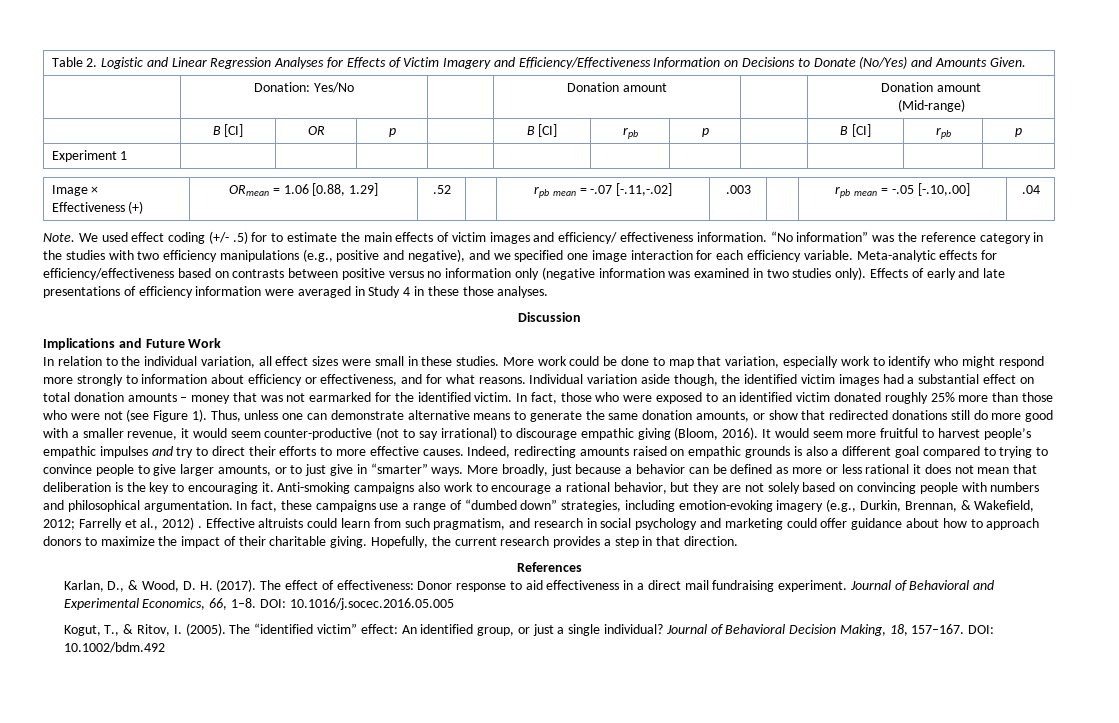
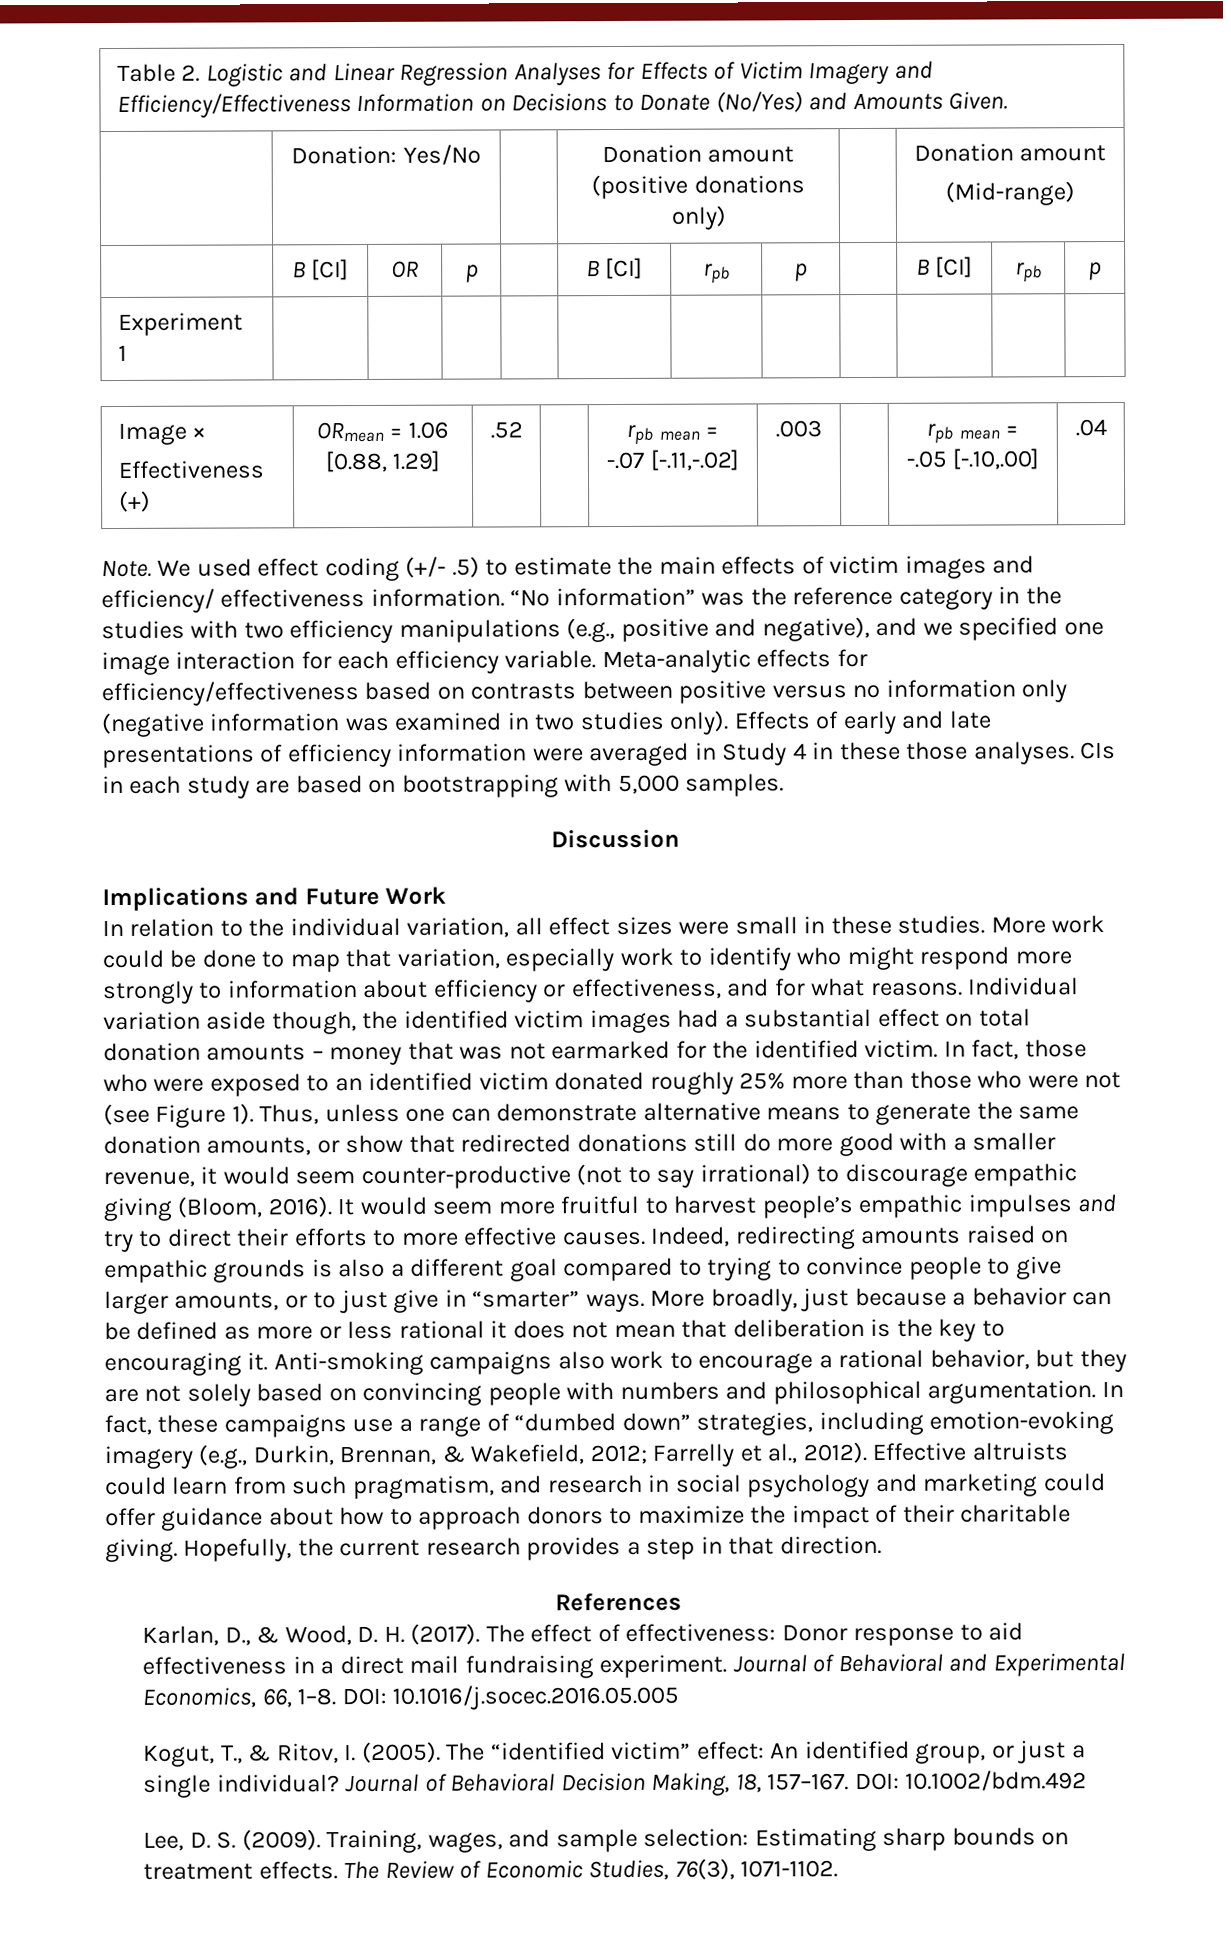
(667, 87) none -> [591,174,805,200] [670,205,726,230] (positive donations only)
[251,232,268,242] for -> (480, 567) none
(549, 292) none -> [1080,741,1117,760] [102,773,785,799] CIs in each study are based on bootstrapping with 5,000 samples.
[162,517,202,530] 2012) . -> [802,1441,867,1464] 2012).
(165, 647) none -> [143,1827,1070,1854] [143,1858,839,1881] // Lee, D. S. (2009). Training, wages, and sample selection: Estimating sharp bounds on treatment effects. The Review of Economic Studies, 76(3), 1071-1102.

